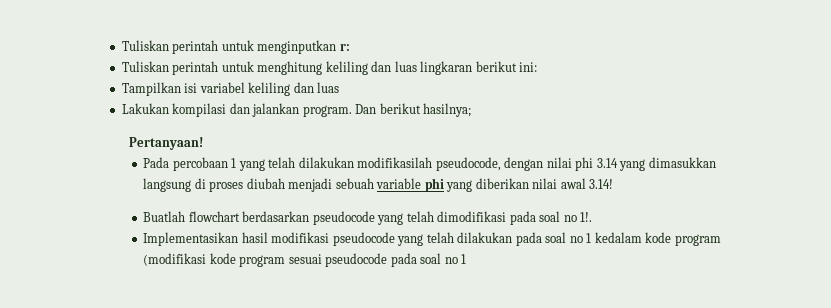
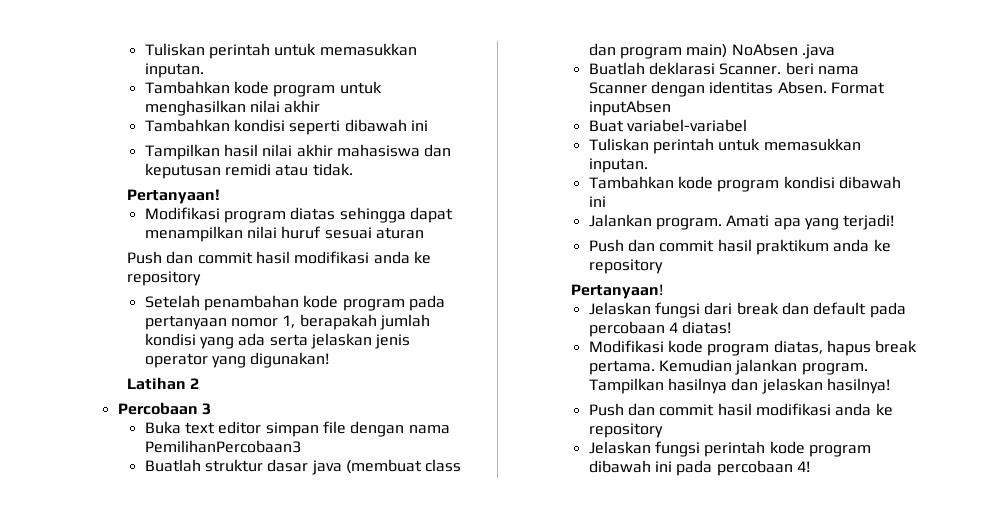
[121,40,350,54] [121,61,538,75] [121,82,340,96] [121,103,472,117] [128,137,203,150] [143,157,716,171] [143,178,614,192] [143,211,593,225] [143,232,721,246] [143,253,467,267] Tuliskan perintah untuk menginputkan r: // Tuliskan perintah untuk menghitung keliling dan luas lingkaran berikut ini: // Tampilkan isi variabel keliling dan luas // Lakukan kompilasi dan jalankan program. Dan berikut hasilnya; // Pertanyaan! // Pada percobaan 1 yang telah dilakukan modifikasilah pseudocode, dengan nilai phi 3.14 yang dimasukkan langsung di proses diubah menjadi sebuah variable phi yang diberikan nilai awal 3.14! // Buatlah flowchart berdasarkan pseudocode yang telah dimodifikasi pada soal no 1!. // Implementasikan hasil modifikasi pseudocode yang telah dilakukan pada soal no 1 kedalam kode program (modifikasi kode program sesuai pseudocode pada soal no 1 -> [144,43,417,59] [144,63,204,78] [144,81,382,97] [144,100,321,116] [144,119,429,135] [144,144,452,160] [144,163,353,179] [127,189,221,204] [144,207,454,223] [144,226,425,242] [127,251,432,264] [127,271,202,286] [144,295,446,311] [144,314,431,330] [144,333,411,349] [144,352,330,368] [127,377,200,390] [117,402,212,415] [144,421,450,437] [144,440,301,453] [144,459,462,475] [588,43,836,59] [588,62,860,75] [588,81,886,97] [588,100,671,116] [588,119,748,132] [588,138,861,154] [588,158,648,173] [588,176,902,192] [588,196,606,207] [588,214,895,230] [588,239,891,255] [588,259,663,274] [571,284,664,299] [588,302,906,318] [588,321,732,337] [588,340,918,356] [588,359,868,375] [588,378,891,394] [588,403,893,416] [588,423,663,438] [588,441,872,457] [588,460,811,476] Tuliskan perintah untuk memasukkan inputan. // Tambahkan kode program untuk menghasilkan nilai akhir // Tambahkan kondisi seperti dibawah ini // Tampilkan hasil nilai akhir mahasiswa dan keputusan remidi atau tidak. // Pertanyaan! // Modifikasi program diatas sehingga dapat menampilkan nilai huruf sesuai aturan // Push dan commit hasil modifikasi anda ke repository // Setelah penambahan kode program pada pertanyaan nomor 1, berapakah jumlah kondisi yang ada serta jelaskan jenis operator yang digunakan! // Latihan 2 // Percobaan 3 // Buka text editor simpan file dengan nama PemilihanPercobaan3 // Buatlah struktur dasar java (membuat class dan program main) NoAbsen .java // Buatlah deklarasi Scanner. beri nama Scanner dengan identitas Absen. Format inputAbsen // Buat variabel-variabel // Tuliskan perintah untuk memasukkan inputan. // Tambahkan kode program kondisi dibawah ini // Jalankan program. Amati apa yang terjadi! // Push dan commit hasil praktikum anda ke repository // Pertanyaan! // Jelaskan fungsi dari break dan default pada percobaan 4 diatas! // Modifikasi kode program diatas, hapus break pertama. Kemudian jalankan program. Tampilkan hasilnya dan jelaskan hasilnya! // Push dan commit hasil modifikasi anda ke repository // Jelaskan fungsi perintah kode program dibawah ini pada percobaan 4!

